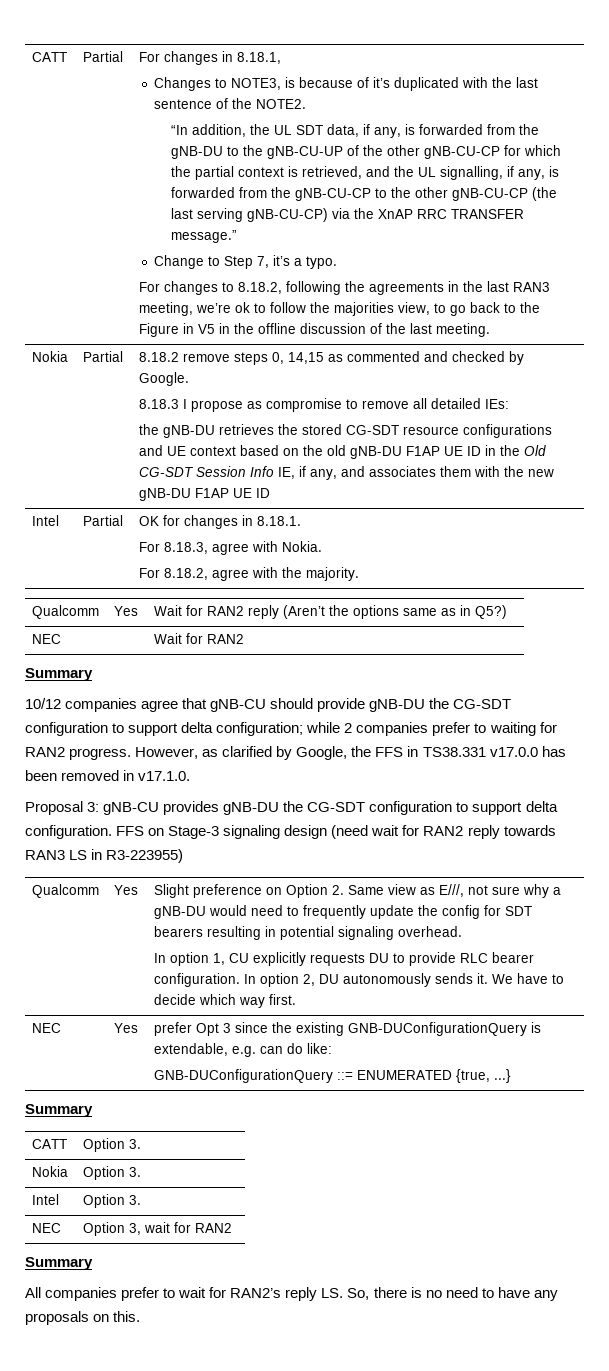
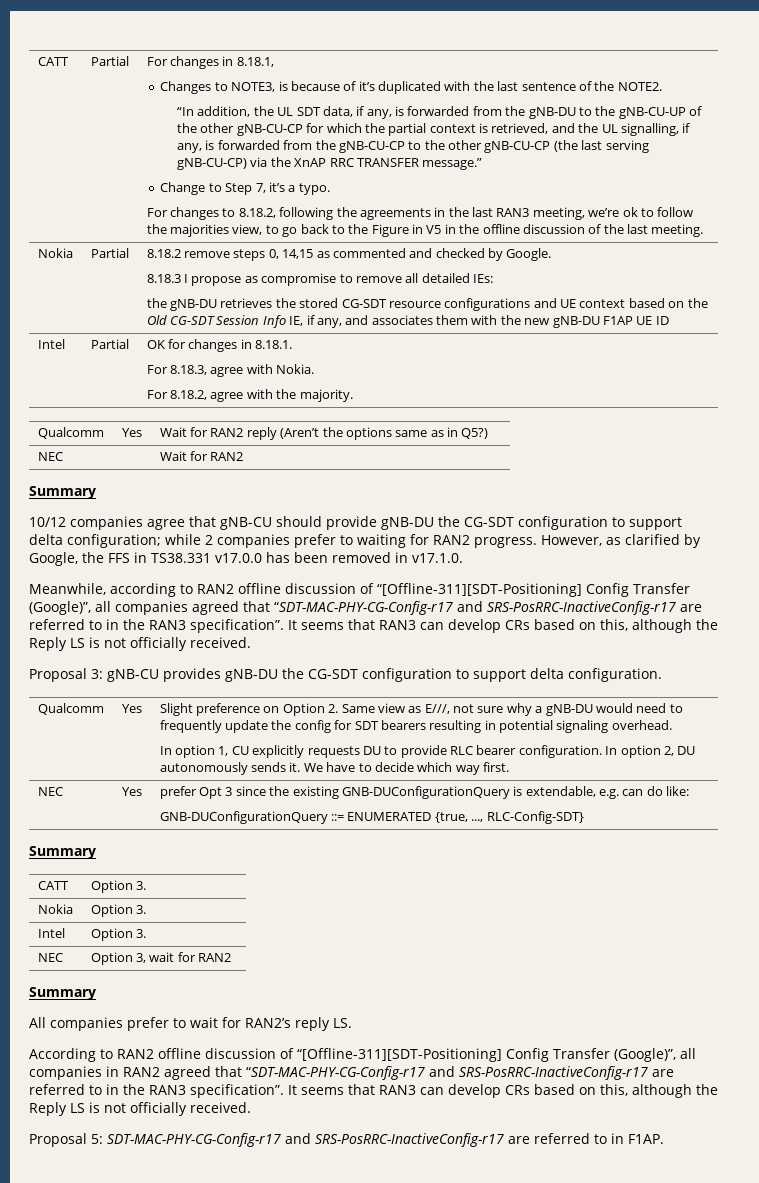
[327,445,521,459] old gNB-DU F1AP UE ID in the -> (708, 303) none
(191, 776) none -> [29,583,690,597] [29,601,702,615] [29,619,718,633] [29,637,251,651] // Meanwhile, according to RAN2 offline discussion of “[Offline-311][SDT-Positioning] Config Transfer (Google)”, all companies agreed that “SDT-MAC-PHY-CG-Config-r17 and SRS-PosRRC-InactiveConfig-r17 are referred to in the RAN3 specification”. It seems that RAN3 can develop CRs based on this, although the Reply LS is not officially received.
[116,825,556,839] [25,849,184,863] FFS on Stage-3 signaling design (need wait for RAN2 reply towards RAN3 LS in R3-223955) -> (662, 675) none
[494,1069,512,1083] ...} -> [471,811,584,824] ..., RLC-Config-SDT}
[347,1287,558,1301] [25,1311,141,1325] So, there is no need to have any proposals on this. -> [29,1048,696,1062] [29,1066,674,1080] [29,1084,718,1098] [29,1102,251,1116] [29,1133,664,1147] // According to RAN2 offline discussion of “[Offline-311][SDT-Positioning] Config Transfer (Google)”, all companies in RAN2 agreed that “SDT-MAC-PHY-CG-Config-r17 and SRS-PosRRC-InactiveConfig-r17 are referred to in the RAN3 specification”. It seems that RAN3 can develop CRs based on this, although the Reply LS is not officially received. // Proposal 5: SDT-MAC-PHY-CG-Config-r17 and SRS-PosRRC-InactiveConfig-r17 are referred to in F1AP.

